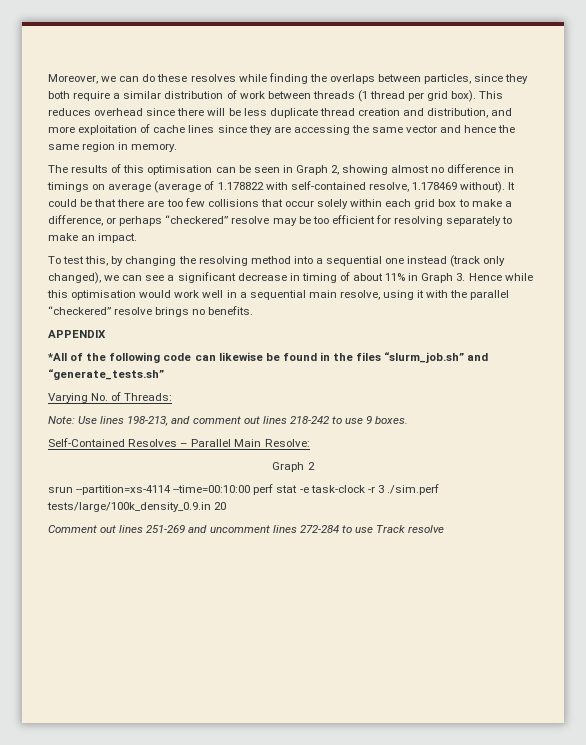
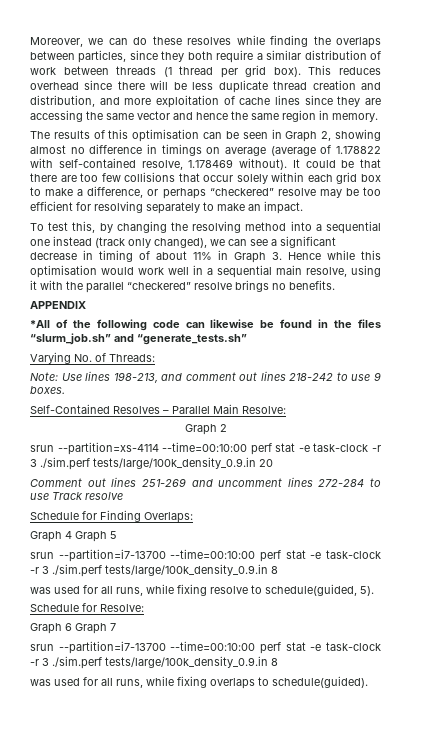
(445, 529) none -> [30,510,193,523] [30,531,117,542] [30,549,381,562] [30,564,278,577] [30,584,374,596] [30,603,144,612] [30,623,116,634] [30,641,381,654] [30,656,278,669] [30,676,368,689] // Schedule for Finding Overlaps: // Graph 4 Graph 5 // srun --partition=i7-13700 --time=00:10:00 perf stat -e task-clock -r 3 ./sim.perf tests/large/100k_density_0.9.in 8 // was used for all runs, while fixing resolve to schedule(guided, 5). // Schedule for Resolve: // Graph 6 Graph 7 // srun --partition=i7-13700 --time=00:10:00 perf stat -e task-clock -r 3 ./sim.perf tests/large/100k_density_0.9.in 8 // was used for all runs, while fixing overlaps to schedule(guided).

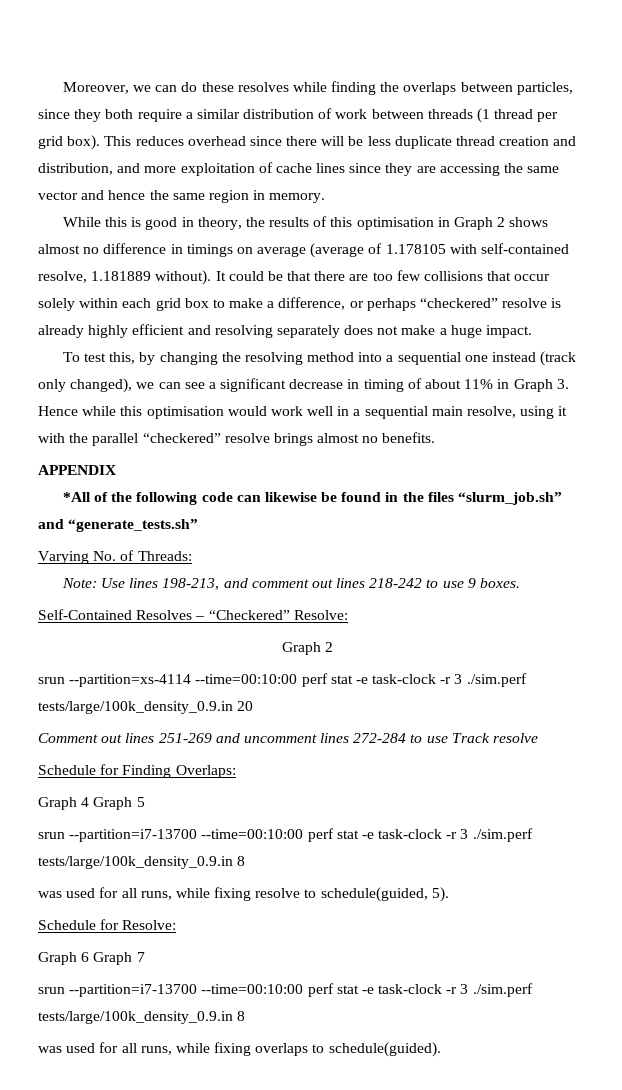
[30,129,381,142] The results of this optimisation can be seen in Graph 2, showing -> [62,216,549,230] While this is good in theory, the results of this optimisation in Graph 2 shows
[336,146,381,154] 1.178822 -> [385,244,446,254] 1.178105
[188,159,234,168] 1.178469 -> [91,271,152,281] 1.181889
[319,187,382,198] [30,201,261,214] may be too efficient for resolving separately to make an -> [551,298,562,308] [38,324,482,338] is already highly efficient and resolving separately does not make a huge
(269, 286) none -> [317,433,360,443] almost
[172,404,239,414] Parallel Main -> [208,610,290,620] “Checkered”

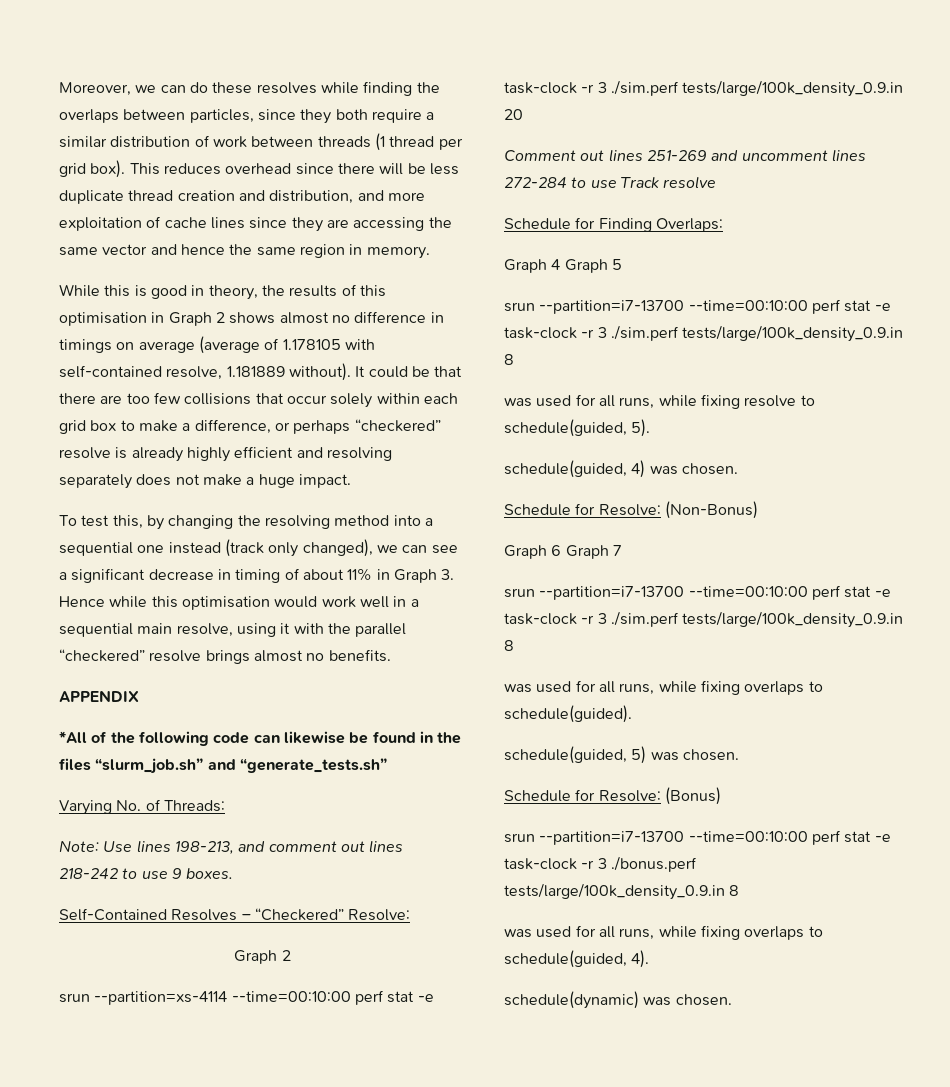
[38,919,177,930] // Schedule for Resolve: -> [504,460,738,478] [504,501,758,519] // schedule(guided, 4) was chosen. // Schedule for Resolve: (Non-Bonus)
(441, 1049) none -> [504,746,739,764] [504,787,721,805] [504,830,891,845] [504,856,697,872] [504,883,740,900] [504,925,823,940] [504,950,650,968] [504,991,732,1009] // schedule(guided, 5) was chosen. // Schedule for Resolve: (Bonus) // srun --partition=i7-13700 --time=00:10:00 perf stat -e task-clock -r 3 ./bonus.perf tests/large/100k_density_0.9.in 8 // was used for all runs, while fixing overlaps to schedule(guided, 4). // schedule(dynamic) was chosen.

